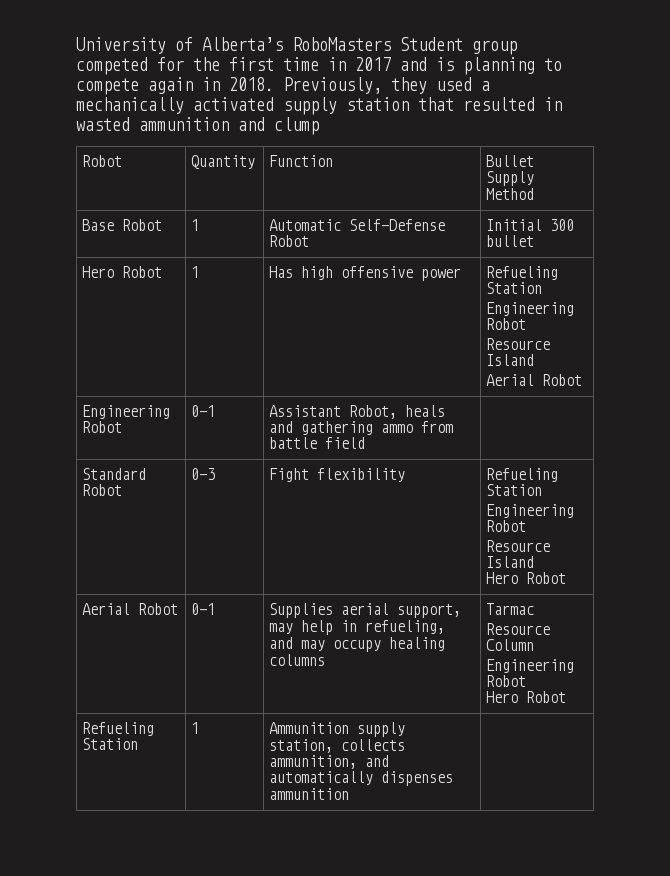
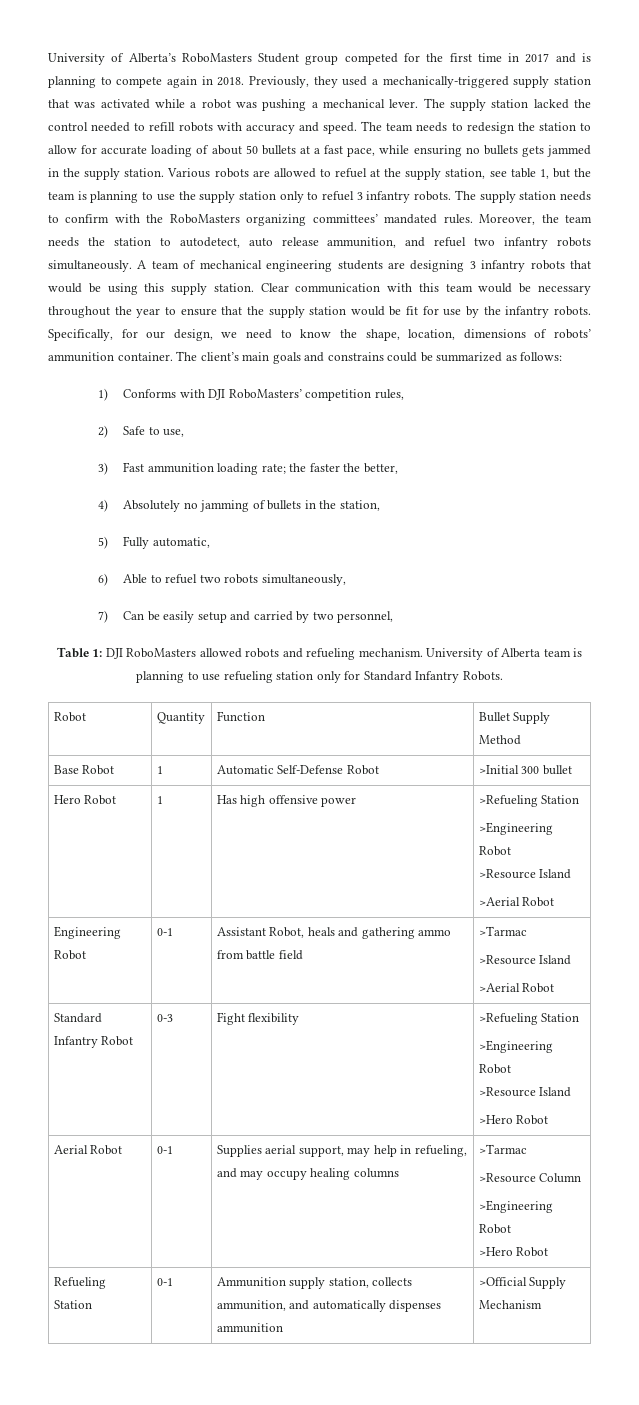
[76,97,274,114] mechanically activated -> [382,76,509,88] mechanically-triggered
[463,97,562,111] [76,117,319,135] resulted in wasted ammunition and clump -> [74,98,591,111] [48,121,591,134] [48,145,592,157] [48,168,591,180] [48,190,591,203] [48,214,592,226] [48,237,592,249] [48,260,592,272] [48,283,591,295] [48,306,591,318] [48,329,592,341] [48,351,563,364] [98,388,404,401] [98,425,185,438] [98,462,398,475] [98,499,380,512] [98,536,210,549] [98,573,346,586] [98,610,394,623] [56,647,583,660] [136,671,503,683] was activated while a robot was pushing a mechanical lever. The supply station lacked the control needed to refill robots with accuracy and speed. The team needs to redesign the station to allow for accurate loading of about 50 bullets at a fast pace, while ensuring no bullets gets jammed in the supply station. Various robots are allowed to refuel at the supply station, see table 1, but the team is planning to use the supply station only to refuel 3 infantry robots. The supply station needs to confirm with the RoboMasters organizing committees’ mandated rules. Moreover, the team needs the station to autodetect, auto release ammunition, and refuel two infantry robots simultaneously. A team of mechanical engineering students are designing 3 infantry robots that would be using this supply station. Clear communication with this team would be necessary throughout the year to ensure that the supply station would be fit for use by the infantry robots. Specifically, for our design, we need to know the shape, location, dimensions of robots’ ammunition container. The client’s main goals and constrains could be summarized as follows: // 1) Conforms with DJI RoboMasters’ competition rules, // 2) Safe to use, // 3) Fast ammunition loading rate; the faster the better, // 4) Absolutely no jamming of bullets in the station, // 5) Fully automatic, // 6) Able to refuel two robots simultaneously, // 7) Can be easily setup and carried by two personnel, // Table 1: DJI RoboMasters allowed robots and refueling mechanism. University of Alberta team is planning to use refueling station only for Standard Infantry Robots.
[486,219,543,231] Initial -> [478,765,519,774] >Initial
[486,266,559,280] [486,282,543,294] [486,302,575,316] [486,318,527,330] [486,338,551,350] [486,354,535,366] [486,374,535,386] Refueling Station // Engineering Robot // Resource Island // Aerial -> [478,795,580,807] [478,822,553,835] [478,846,511,856] [478,869,572,879] [478,897,520,906] >Refueling Station // >Engineering Robot // >Resource Island // >Aerial
[82,468,147,480] // Standard -> [478,926,527,936] [478,955,572,965] [478,983,555,993] [53,1013,102,1023] [53,1036,98,1048] >Tarmac // >Resource Island // >Aerial Robot // Standard Infantry
[486,468,559,482] [486,484,543,496] [486,504,575,518] [486,520,527,532] [486,540,551,552] [486,556,535,568] [486,572,519,584] Refueling Station // Engineering Robot // Resource Island // Hero -> [478,1013,580,1025] [478,1040,553,1053] [478,1064,511,1074] [478,1087,572,1097] [478,1115,513,1124] >Refueling Station // >Engineering Robot // >Resource Island // >Hero
[486,603,535,615] [486,623,551,635] Tarmac // Resource -> [478,1144,527,1154] [478,1173,536,1183] >Tarmac // >Resource
[486,659,575,673] [486,675,527,687] [486,691,519,703] Engineering Robot // Hero -> [478,1200,553,1213] [478,1224,511,1234] [478,1247,513,1256] >Engineering Robot // >Hero
[191,722,200,734] 1 -> [156,1278,173,1286] 0-1
(350, 794) none -> [478,1277,567,1289] [478,1300,542,1309] >Official Supply Mechanism

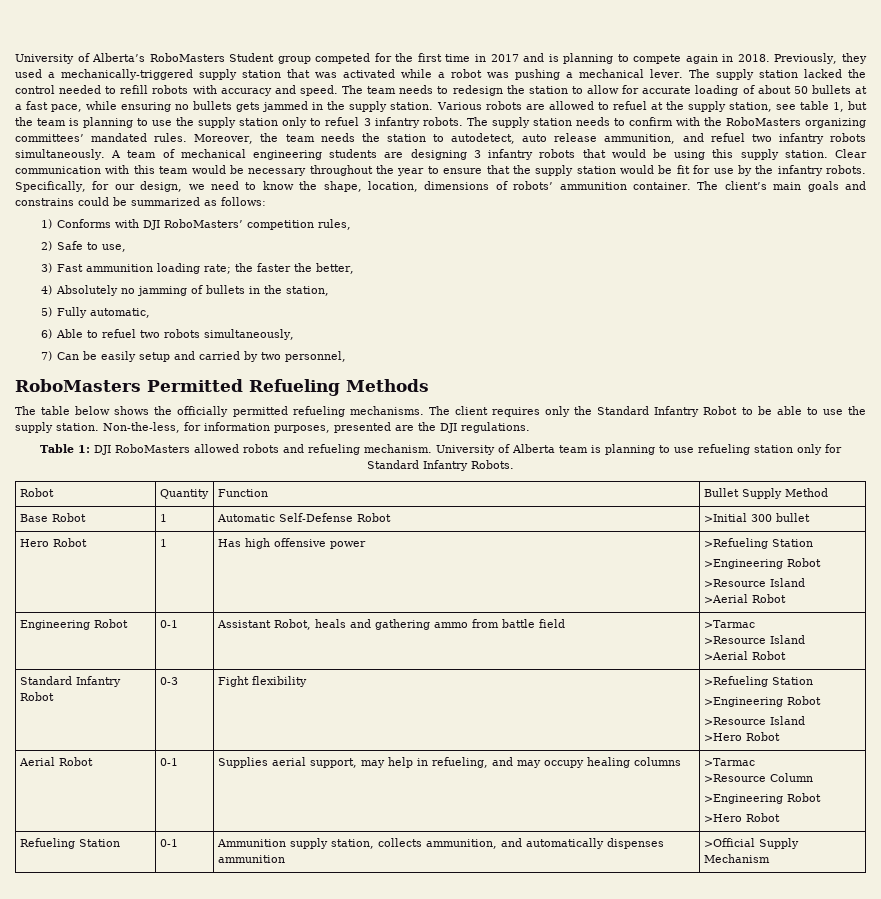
(394, 617) none -> [15,379,429,396] [15,406,867,417] [15,422,530,433] // RoboMasters Permitted Refueling Methods // The table below shows the officially permitted refueling mechanisms. The client requires only the Standard Infantry Robot to be able to use the supply station. Non-the-less, for information purposes, presented are the DJI regulations.

